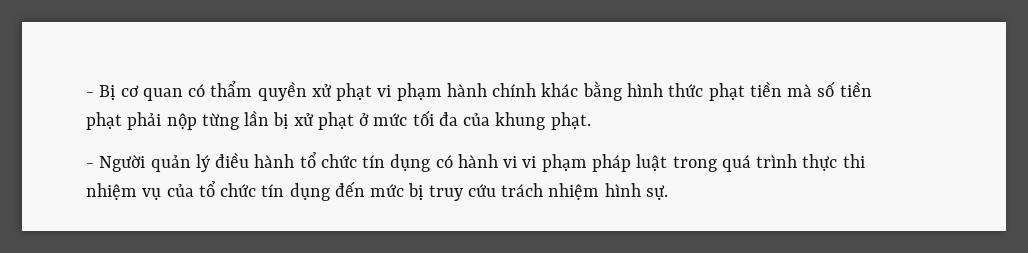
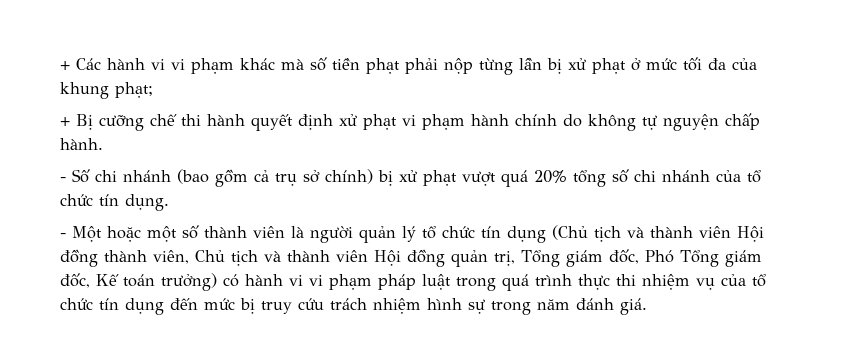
[86,81,782,101] - Bị cơ quan có thẩm quyền xử phạt vi phạm hành chính khác bằng hình thức phạt tiền -> [60,58,275,74] + Các hành vi vi phạm khác
[550,112,591,130] [86,152,431,172] phạt. // - Người quản lý điều hành tổ chức tín dụng -> [115,82,153,98] [60,113,760,131] [60,138,103,150] [60,169,761,187] [60,194,169,211] [60,225,764,243] [60,249,762,267] [60,273,217,291] phạt; // + Bị cưỡng chế thi hành quyết định xử phạt vi phạm hành chính do không tự nguyện chấp hành. // - Số chi nhánh (bao gồm cả trụ sở chính) bị xử phạt vượt quá 20% tổng số chi nhánh của tổ chức tín dụng. // - Một hoặc một số thành viên là người quản lý tổ chức tín dụng (Chủ tịch và thành viên Hội đồng thành viên, Chủ tịch và thành viên Hội đồng quản trị, Tổng giám đốc, Phó Tổng giám đốc, Kế toán trưởng)
[645,185,668,200] sự. -> [468,298,647,315] sự trong năm đánh giá.

